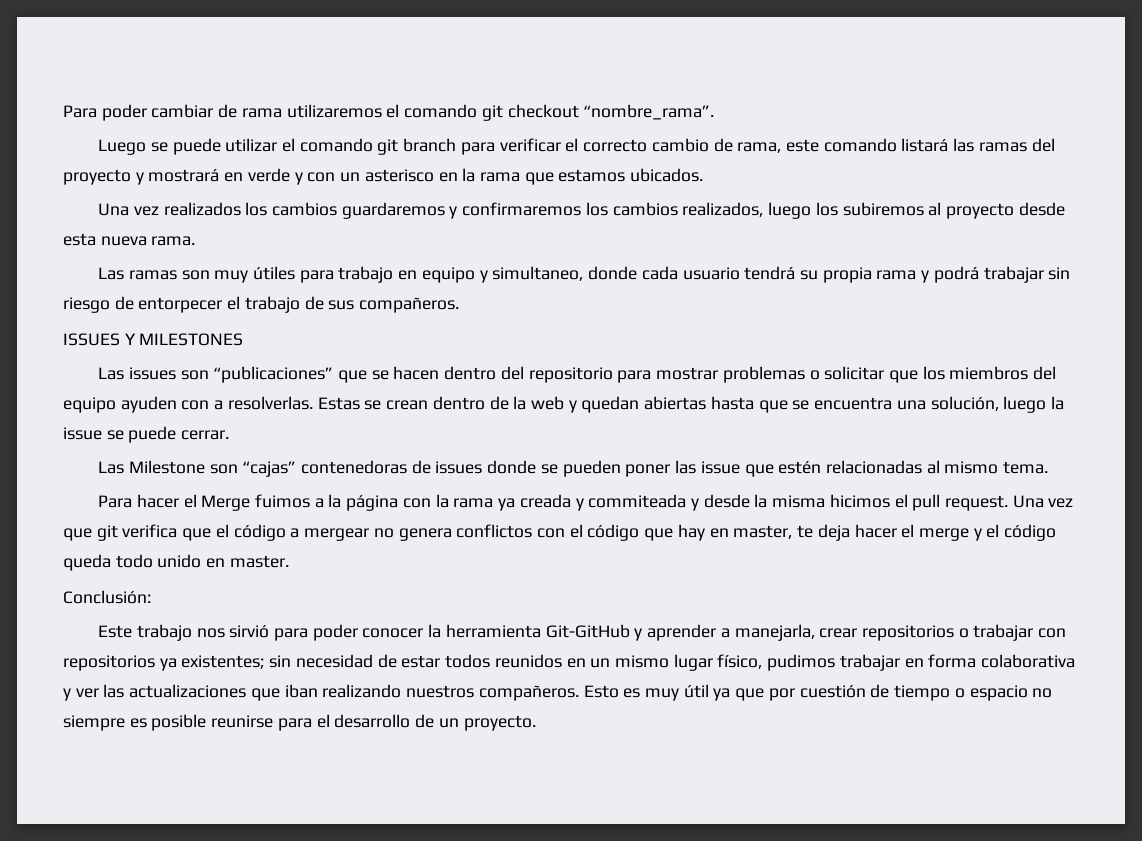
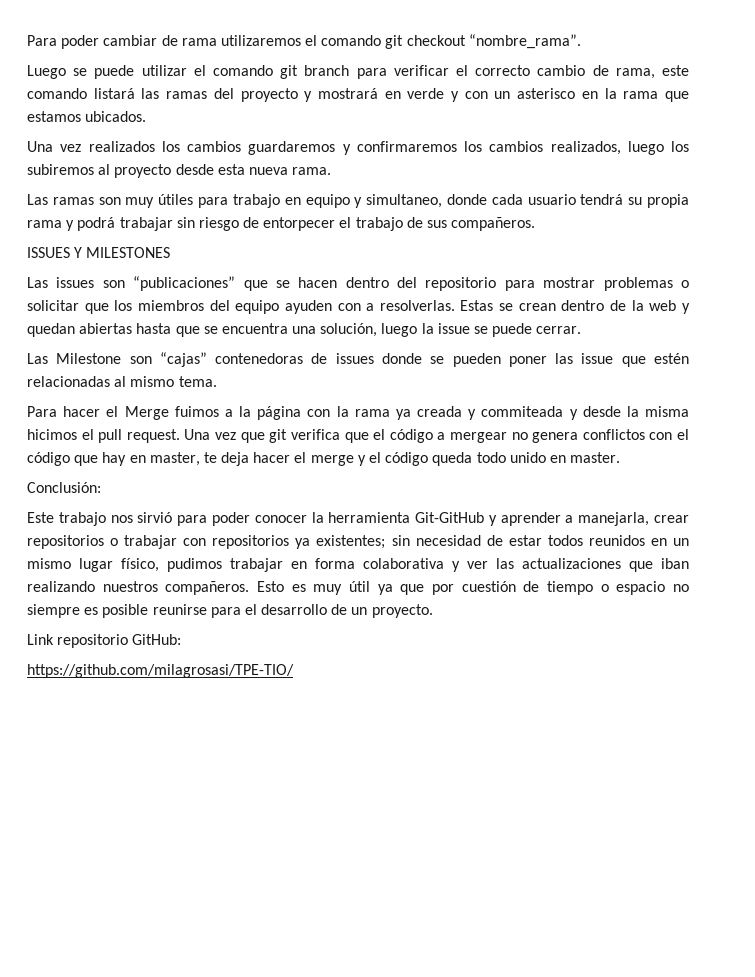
(536, 723) none -> [27,634,182,648] [27,664,294,678] // Link repositorio GitHub: // https://github.com/milagrosasi/TPE-TIO/

